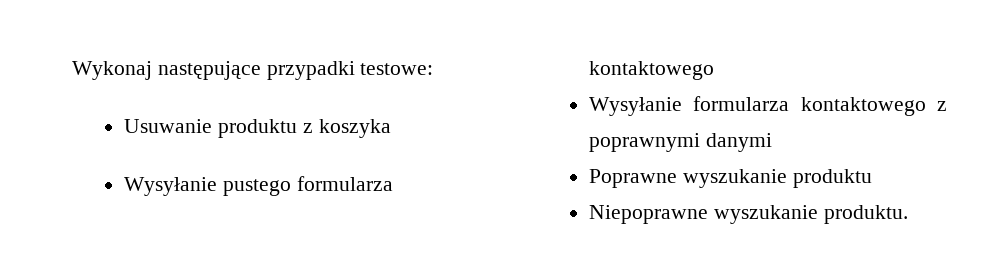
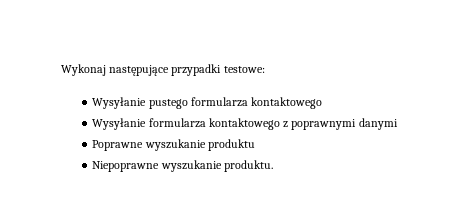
[124,119,391,138] // Usuwanie produktu z koszyka -> (265, 69) none

